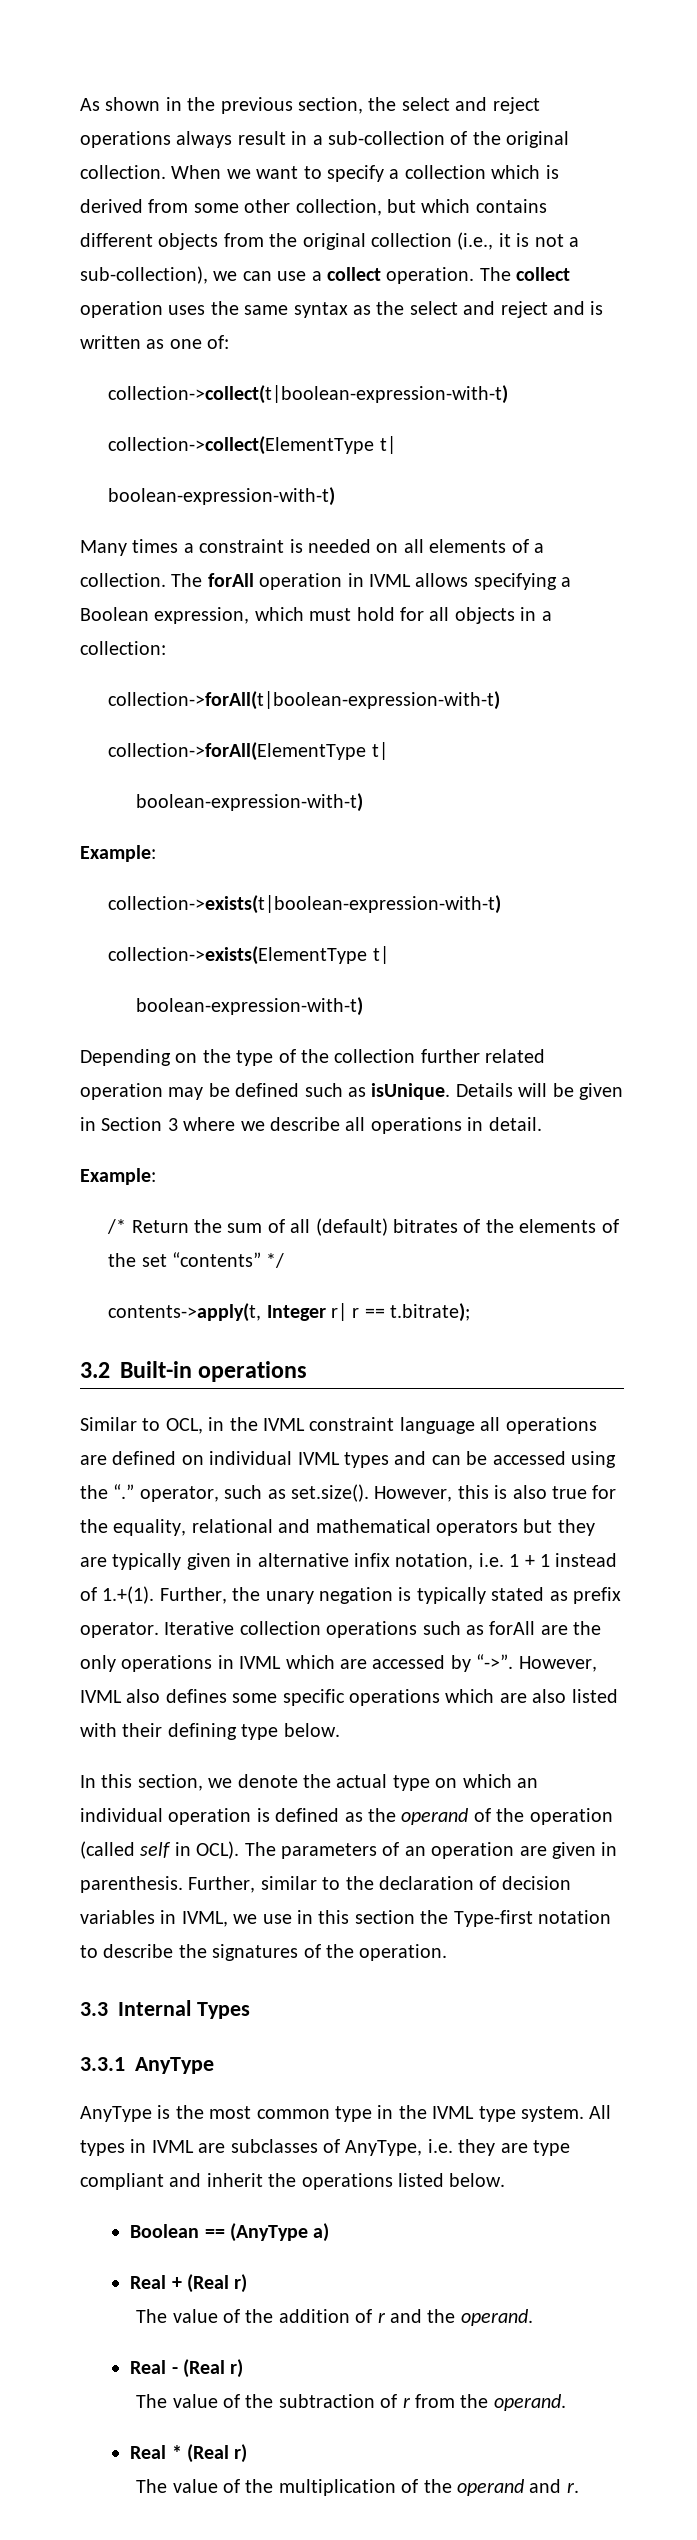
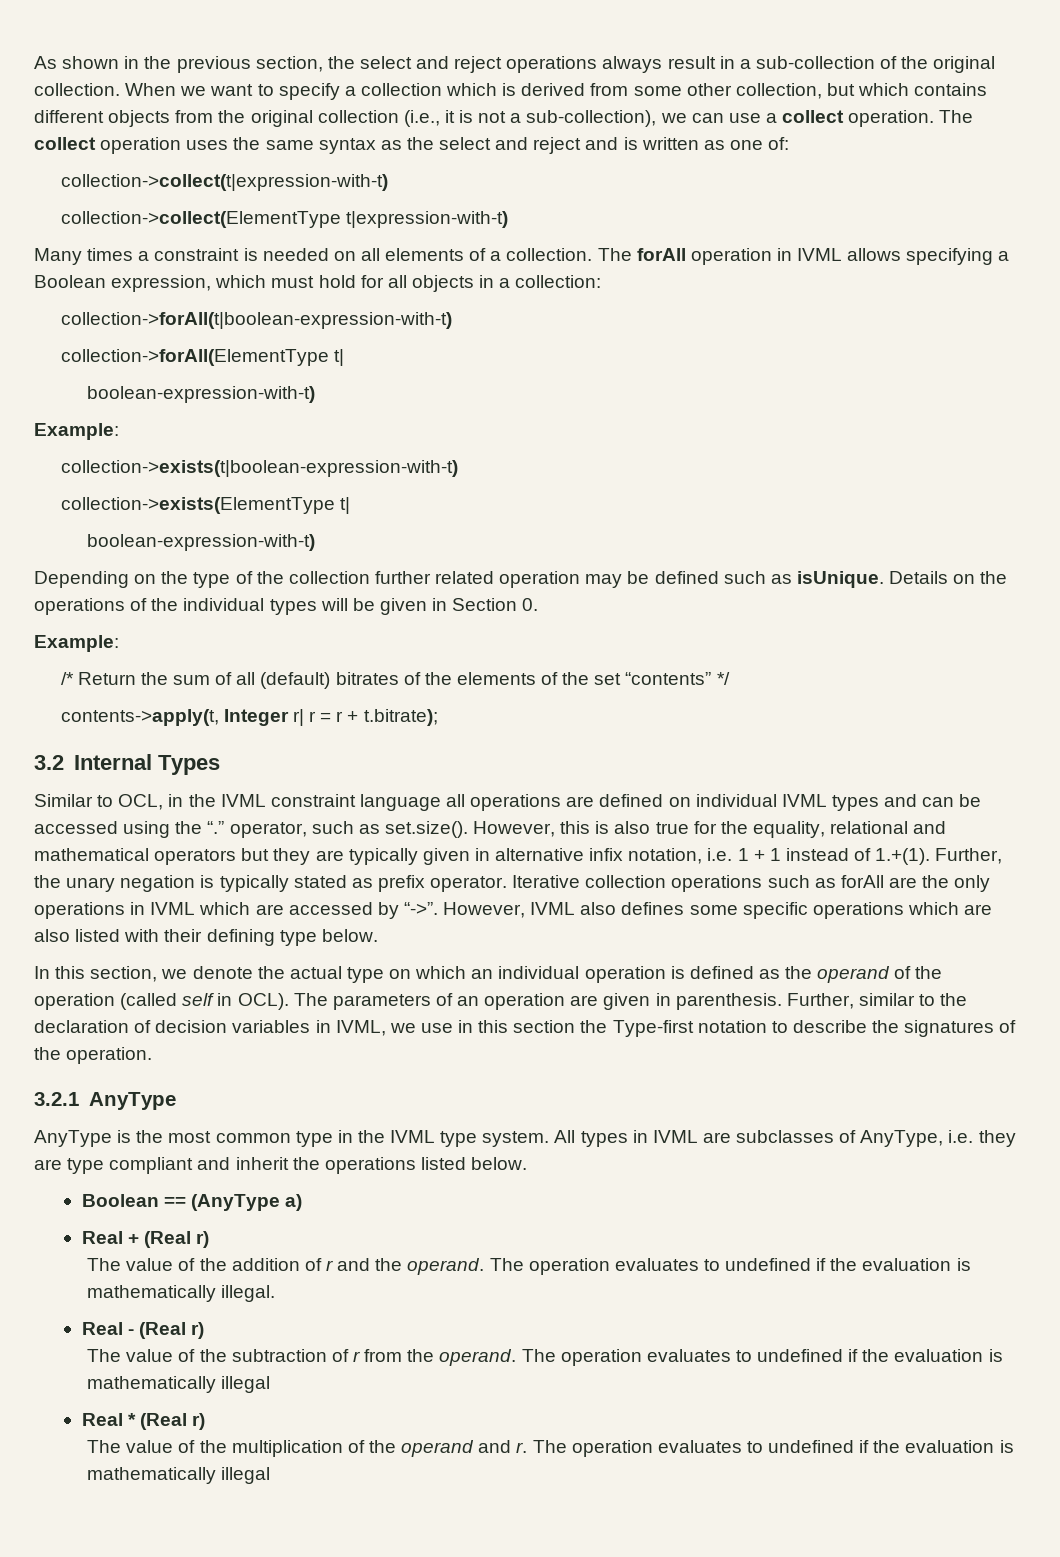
[108,385,509,404] collection->collect(t|boolean-expression-with-t) -> [60,174,388,191] collection->collect(t|expression-with-t)
[379,436,396,454] [108,487,336,506] t| // boolean-expression-with-t) -> [345,211,508,228] t|expression-with-t)
(513, 1090) none -> [953,571,1008,584] [34,598,317,615] on the operations of the individual types
[167,1117,542,1134] 3 where we describe all operations in detail. -> [522,598,539,611] 0.
[364,1308,385,1318] == -> [320,711,359,722] = r +
[120,1361,308,1382] Built-in operations -> [73,754,220,775] Internal Types
[80,2000,250,2019] [80,2057,125,2071] 3.3 Internal Types // 3.3.1 -> [34,1092,79,1106] 3.2.1
(533, 2317) none -> [489,1258,971,1275] [87,1285,276,1302] The operation evaluates to undefined if the evaluation is mathematically illegal.
(566, 2402) none -> [521,1349,1003,1366] [87,1376,271,1393] The operation evaluates to undefined if the evaluation is mathematically illegal
(579, 2488) none -> [532,1440,1014,1457] [87,1467,271,1484] The operation evaluates to undefined if the evaluation is mathematically illegal

